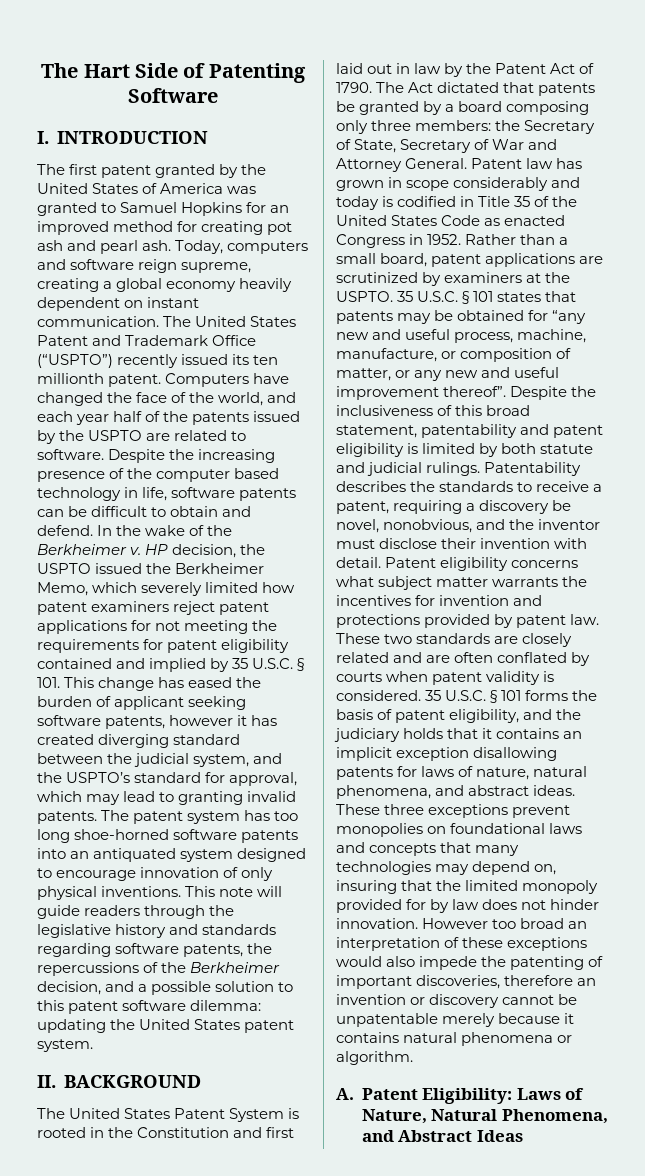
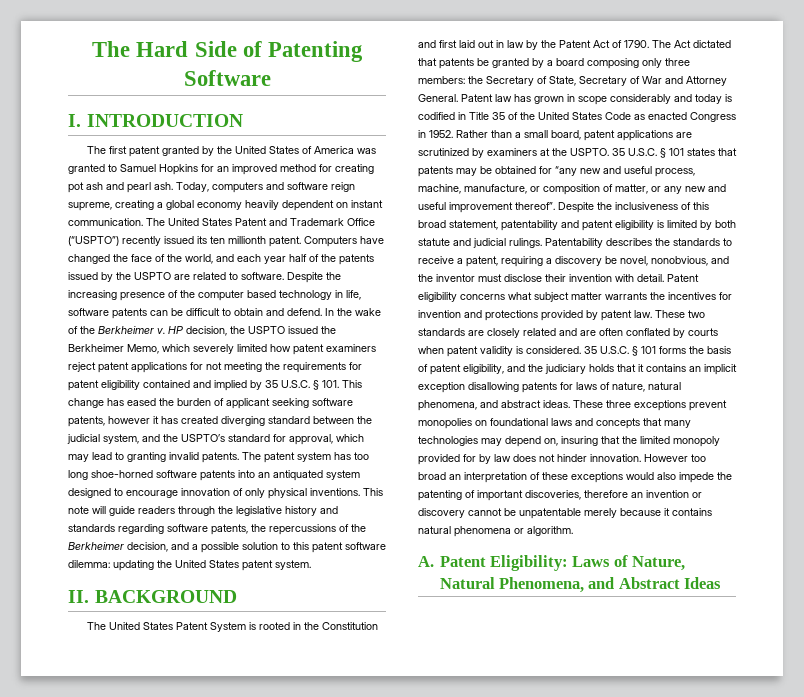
[41,63,130,78] The Hart -> [92,41,189,57] The Hard

